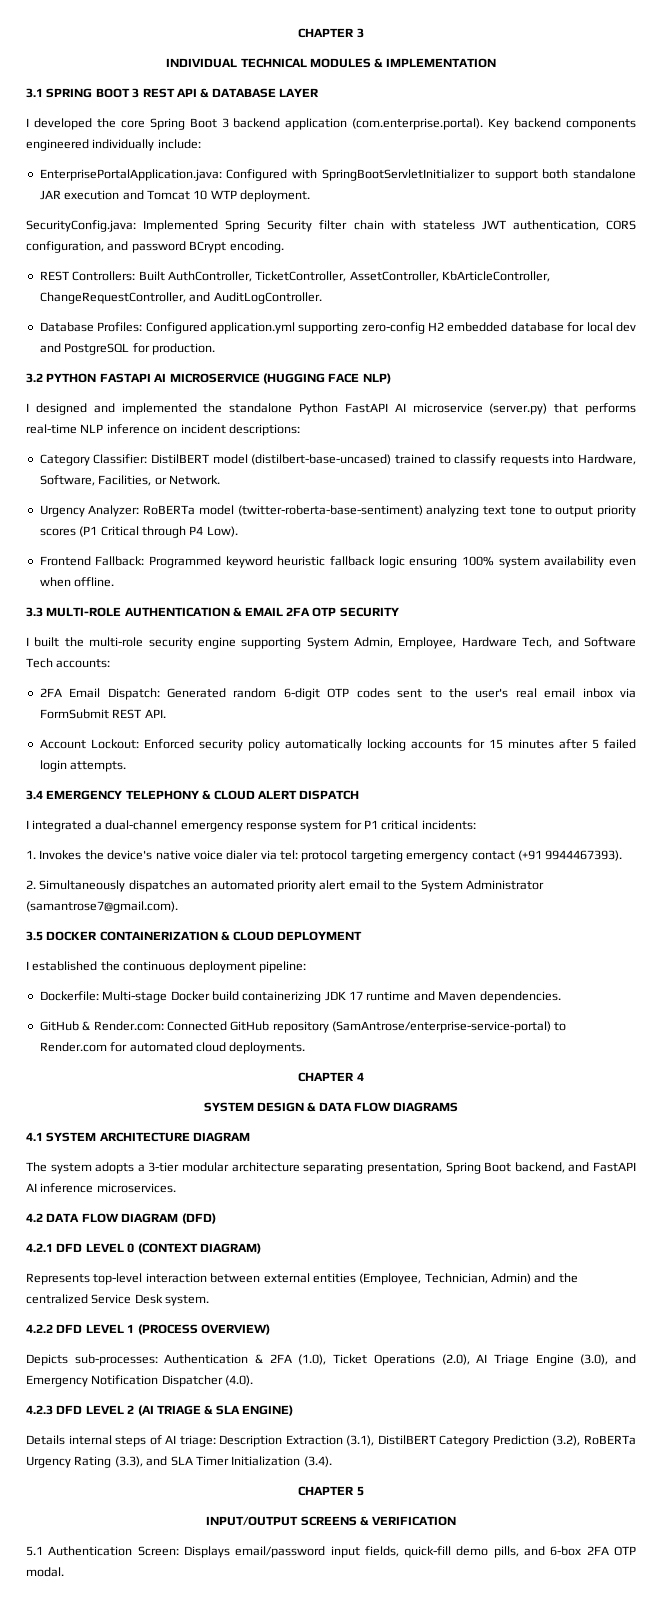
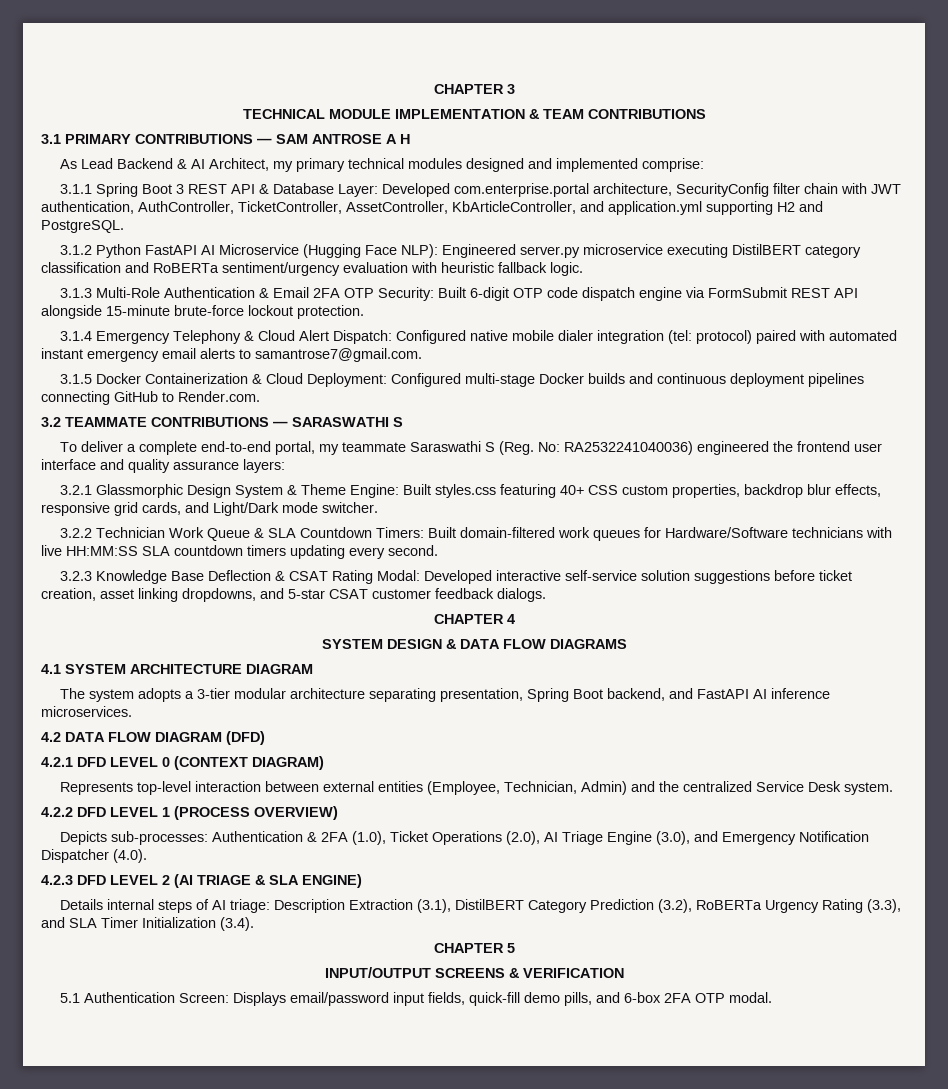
[166,58,496,68] [26,88,319,98] [26,118,636,130] [26,139,201,151] [39,169,636,181] [39,190,310,202] [26,220,313,232] INDIVIDUAL TECHNICAL MODULES & IMPLEMENTATION // 3.1 SPRING BOOT 3 REST API & DATABASE LAYER // I developed the core Spring Boot 3 backend application (com.enterprise.portal). Key backend components engineered individually include: // EnterprisePortalApplication.java: Configured with SpringBootServletInitializer to support both standalone JAR execution and Tomcat 10 WTP deployment. // SecurityConfig.java: Implemented Spring Security -> [242,109,706,119] [41,134,410,144] [59,158,704,172] [59,183,769,197] TECHNICAL MODULE IMPLEMENTATION & TEAM CONTRIBUTIONS // 3.1 PRIMARY CONTRIBUTIONS — SAM ANTROSE A H // As Lead Backend & AI Architect, my primary technical modules designed and implemented comprise: // 3.1.1 Spring Boot 3 REST API & Database Layer: Developed com.enterprise.portal architecture, SecurityConfig
[422,220,475,230] stateless -> (867, 188) none
[606,220,637,230] [26,241,284,253] [39,271,550,282] [39,292,322,304] [39,322,636,334] [39,343,215,355] [26,373,391,384] [26,403,636,415] [26,424,300,436] [39,454,636,466] [39,475,220,486] [39,505,637,517] [39,526,238,538] [39,556,636,568] [39,577,115,587] [26,607,399,617] [26,637,636,649] [26,658,111,668] [39,688,636,700] [39,709,166,719] [39,739,636,751] [39,760,127,772] [26,790,360,800] [26,820,476,832] [26,850,623,862] [26,880,545,892] [26,901,178,913] [26,931,362,941] [26,961,306,973] [39,991,561,1003] [39,1021,567,1033] [39,1042,306,1054] CORS configuration, and password BCrypt encoding. // REST Controllers: Built AuthController, TicketController, AssetController, KbArticleController, ChangeRequestController, and AuditLogController. // Database Profiles: Configured application.yml supporting zero-config H2 embedded database for local dev and PostgreSQL for production. // 3.2 PYTHON FASTAPI AI MICROSERVICE (HUGGING FACE NLP) // I designed and implemented the standalone Python FastAPI AI microservice (server.py) that performs real-time NLP inference on incident descriptions: // Category Classifier: DistilBERT model (distilbert-base-uncased) trained to classify requests into Hardware, Software, Facilities, or Network. // Urgency Analyzer: RoBERTa model (twitter-roberta-base-sentiment) analyzing text tone to output priority scores (P1 Critical through P4 Low). // Frontend Fallback: Programmed keyword heuristic fallback logic ensuring 100% system availability even when offline. // 3.3 MULTI-ROLE AUTHENTICATION & EMAIL 2FA OTP SECURITY // I built the multi-role security engine supporting System Admin, Employee, Hardware Tech, and Software Tech accounts: // 2FA Email Dispatch: Generated random 6-digit OTP codes sent to the user's real email inbox via FormSubmit REST API. // Account Lockout: Enforced security policy automatically locking accounts for 15 minutes after 5 failed login attempts. // 3.4 EMERGENCY TELEPHONY & CLOUD ALERT DISPATCH // I integrated a dual-channel emergency response system for P1 critical incidents: // 1. Invokes the device's native voice dialer via tel: protocol targeting emergency contact (+91 9944467393). // 2. Simultaneously dispatches an automated priority alert email to the System Administrator (samantrose7@gmail.com). // 3.5 DOCKER CONTAINERIZATION & CLOUD DEPLOYMENT // I established the continuous deployment pipeline: // Dockerfile: Multi-stage Docker build containerizing JDK 17 runtime and Maven dependencies. // GitHub & Render.com: Connected GitHub repository (SamAntrose/enterprise-service-portal) to Render.com for automated cloud deployments. -> [138,201,823,215] [41,220,124,233] [59,244,861,258] [41,262,583,276] [59,287,858,301] [41,305,364,319] [59,330,897,344] [41,348,422,362] [59,373,864,387] [41,391,260,405] [41,417,403,427] [59,441,882,455] [41,459,285,473] [59,484,881,498] [41,502,378,516] [59,527,892,541] [41,545,438,559] [59,570,852,584] [41,588,546,602] AuthController, TicketController, AssetController, KbArticleController, and application.yml supporting H2 and PostgreSQL. // 3.1.2 Python FastAPI AI Microservice (Hugging Face NLP): Engineered server.py microservice executing DistilBERT category classification and RoBERTa sentiment/urgency evaluation with heuristic fallback logic. // 3.1.3 Multi-Role Authentication & Email 2FA OTP Security: Built 6-digit OTP code dispatch engine via FormSubmit REST API alongside 15-minute brute-force lockout protection. // 3.1.4 Emergency Telephony & Cloud Alert Dispatch: Configured native mobile dialer integration (tel: protocol) paired with automated instant emergency email alerts to samantrose7@gmail.com. // 3.1.5 Docker Containerization & Cloud Deployment: Configured multi-stage Docker builds and continuous deployment pipelines connecting GitHub to Render.com. // 3.2 TEAMMATE CONTRIBUTIONS — SARASWATHI S // To deliver a complete end-to-end portal, my teammate Saraswathi S (Reg. No: RA2532241040036) engineered the frontend user interface and quality assurance layers: // 3.2.1 Glassmorphic Design System & Theme Engine: Built styles.css featuring 40+ CSS custom properties, backdrop blur effects, responsive grid cards, and Light/Dark mode switcher. // 3.2.2 Technician Work Queue & SLA Countdown Timers: Built domain-filtered work queues for Hardware/Software technicians with live HH:MM:SS SLA countdown timers updating every second. // 3.2.3 Knowledge Base Deflection & CSAT Rating Modal: Developed interactive self-service solution suggestions before ticket creation, asset linking dropdowns, and 5-star CSAT customer feedback dialogs.

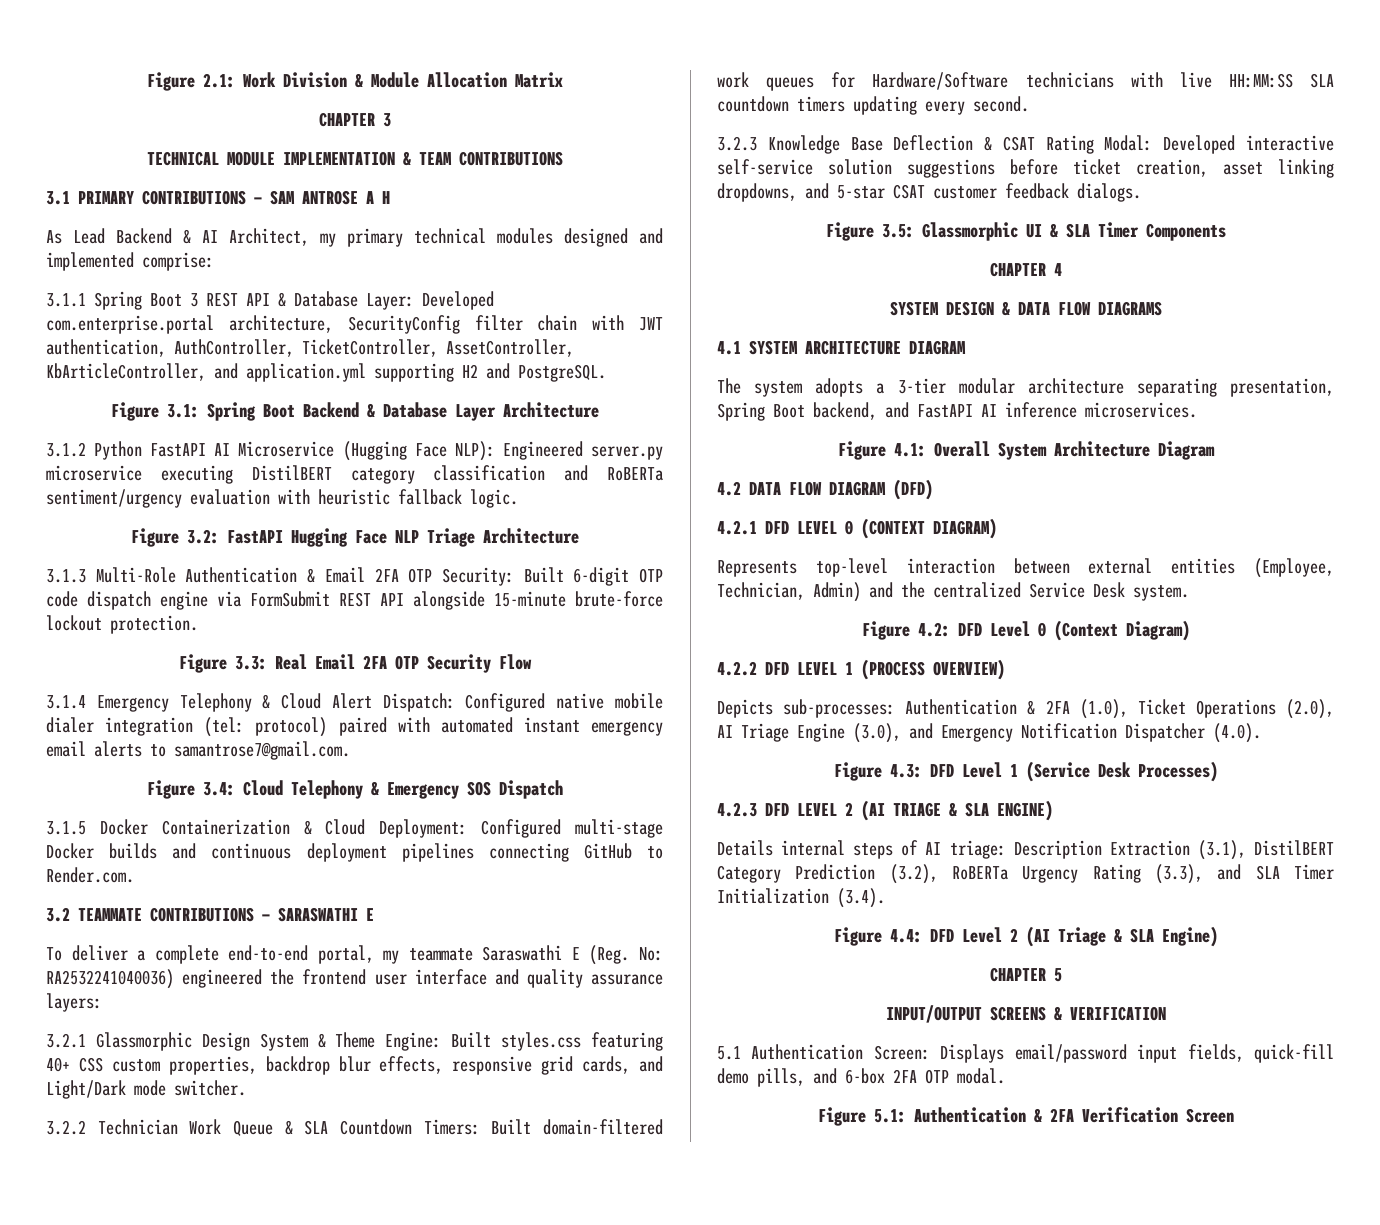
(433, 89) none -> [146,72,563,91] Figure 2.1: Work Division & Module Allocation Matrix //
(124, 226) none -> [110,402,599,421] // Figure 3.1: Spring Boot Backend & Database Layer Architecture
(583, 269) none -> [130,528,579,547] // Figure 3.2: FastAPI Hugging Face NLP Triage Architecture
(364, 312) none -> [178,654,532,673] // Figure 3.3: Real Email 2FA OTP Security Flow
(422, 355) none -> [146,780,563,799] // Figure 3.4: Cloud Telephony & Emergency SOS Dispatch
[393,417,403,427] S -> [366,908,374,921] E
[484,442,495,452] S -> [571,947,580,960] E
(546, 595) none -> [825,222,1226,241] // Figure 3.5: Glassmorphic UI & SLA Timer Components
(132, 711) none -> [837,441,1215,460] // Figure 4.1: Overall System Architecture Diagram
(893, 788) none -> [861,620,1190,641] // Figure 4.2: DFD Level 0 (Context Diagram)
(147, 856) none -> [833,761,1218,782] // Figure 4.3: DFD Level 1 (Service Desk Processes)
(254, 924) none -> [833,926,1218,947] // Figure 4.4: DFD Level 2 (AI Triage & SLA Engine)
(772, 997) none -> [817,1107,1234,1126] // Figure 5.1: Authentication & 2FA Verification Screen

